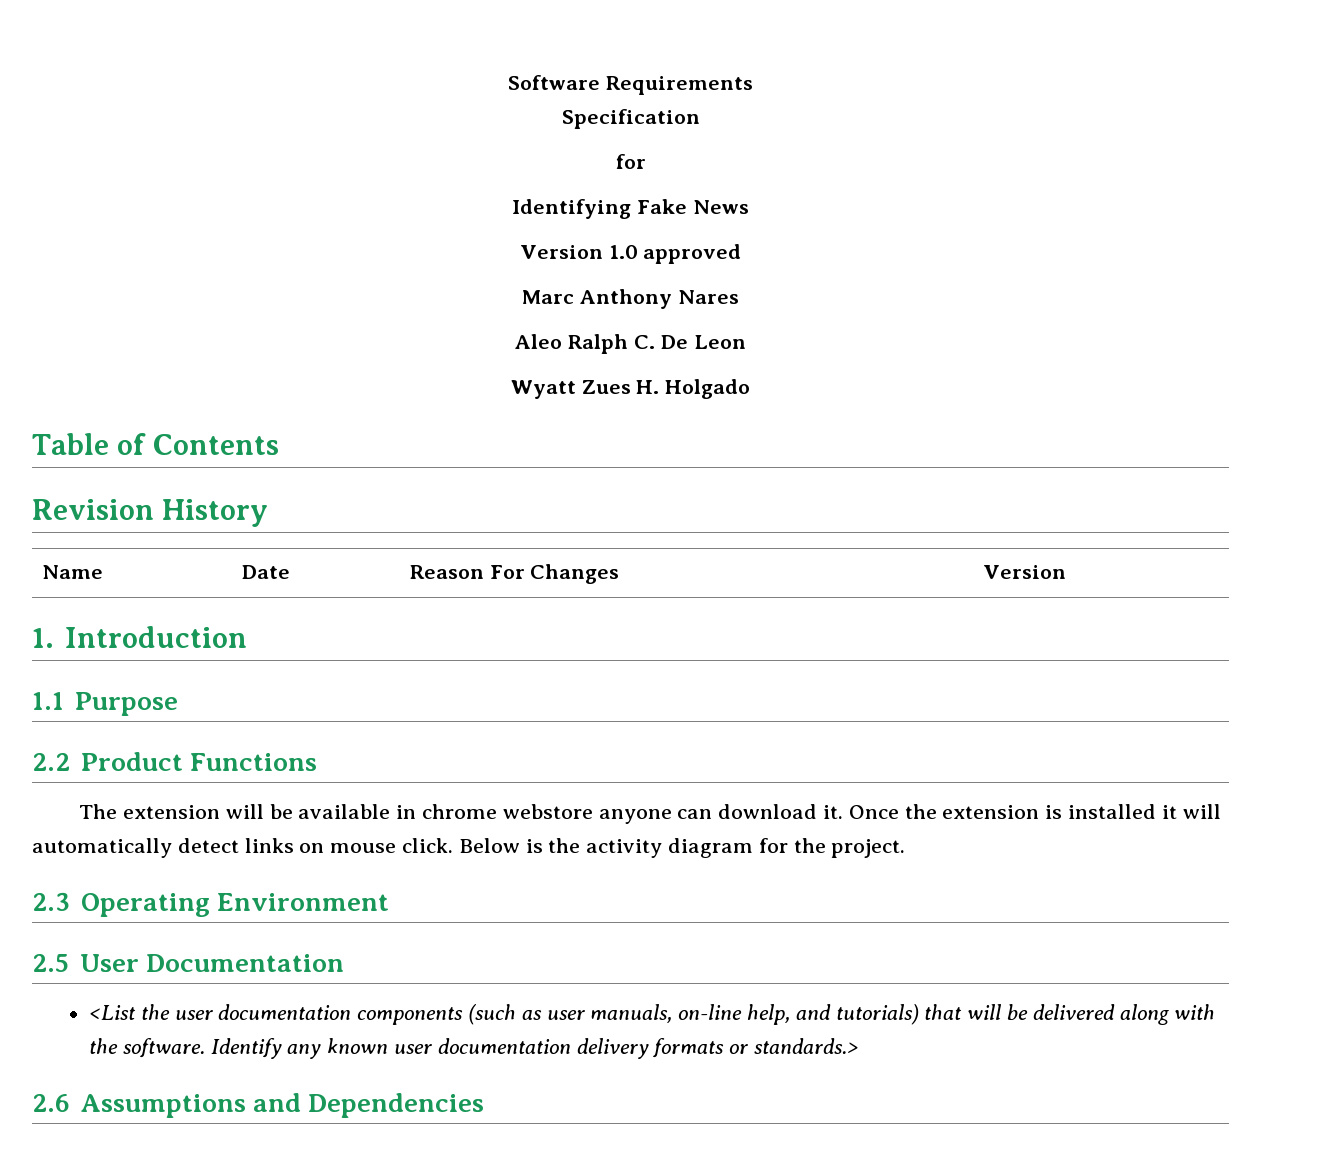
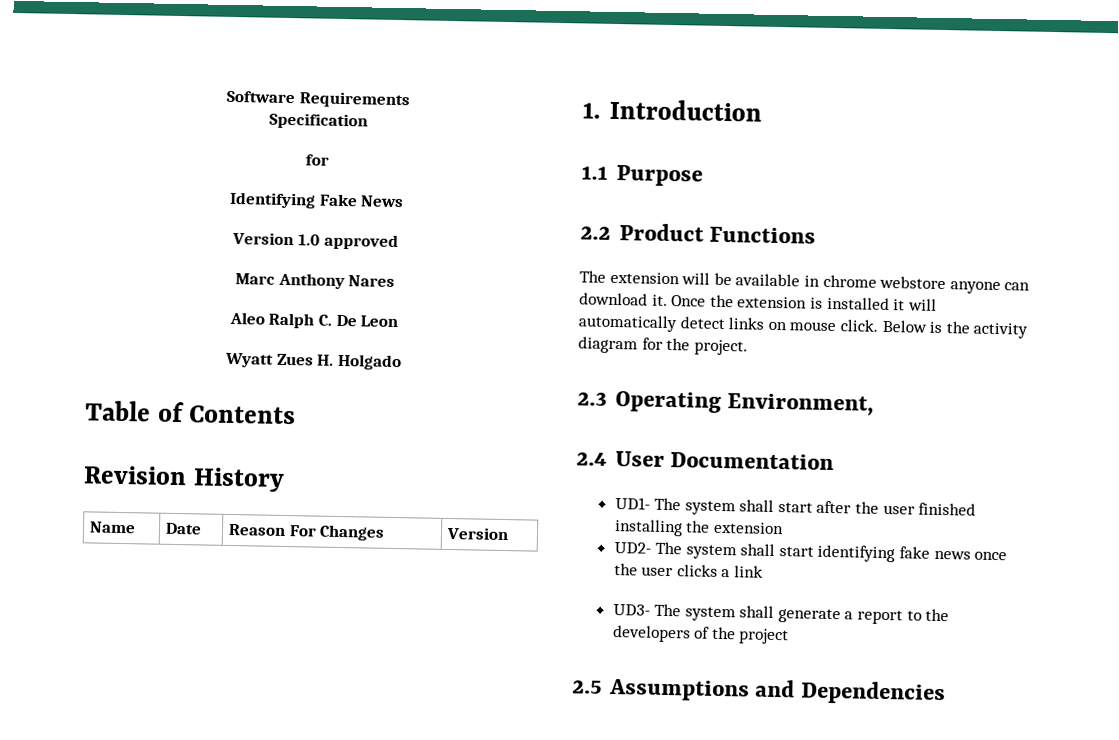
[217,893,390,911] [32,954,69,972] Environment // 2.5 -> [727,393,875,416] [576,452,607,466] Environment, // 2.4
[88,1004,1216,1025] [88,1038,860,1059] [32,1094,70,1112] <List the user documentation components (such as user manuals, on-line help, and tutorials) that will be delivered along with the software. Identify any known user documentation delivery formats or standards.> // 2.6 -> [614,497,977,516] [613,519,784,537] [613,541,1008,563] [613,563,763,578] [612,603,950,625] [612,625,790,645] [572,680,602,694] UD1- The system shall start after the user finished installing the extension // UD2- The system shall start identifying fake news once the user clicks a link // UD3- The system shall generate a report to the developers of the project // 2.5

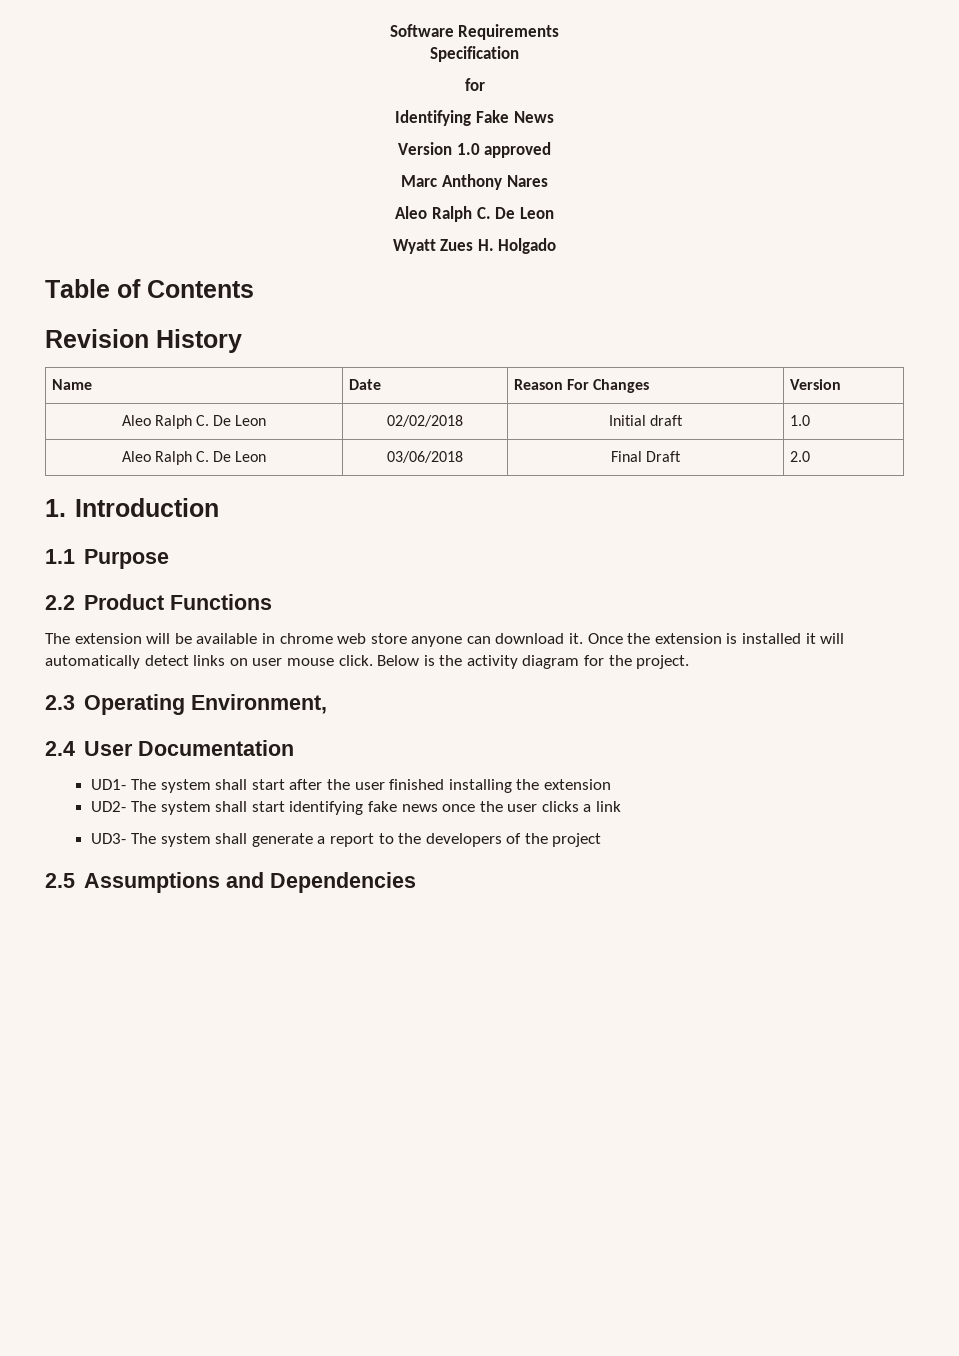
(509, 533) none -> [121,415,267,429] [387,415,463,427] [608,415,684,426] [790,415,811,426] [121,451,267,465] [387,451,463,463] [610,451,682,462] [790,451,811,462] // Aleo Ralph C. De Leon | 02/02/2018 | Initial draft | 1.0 // Aleo Ralph C. De Leon | 03/06/2018 | Final Draft | 2.0
[879,275,947,290] webstore -> [337,633,407,644] web store
(787, 326) none -> [252,658,283,666] user

